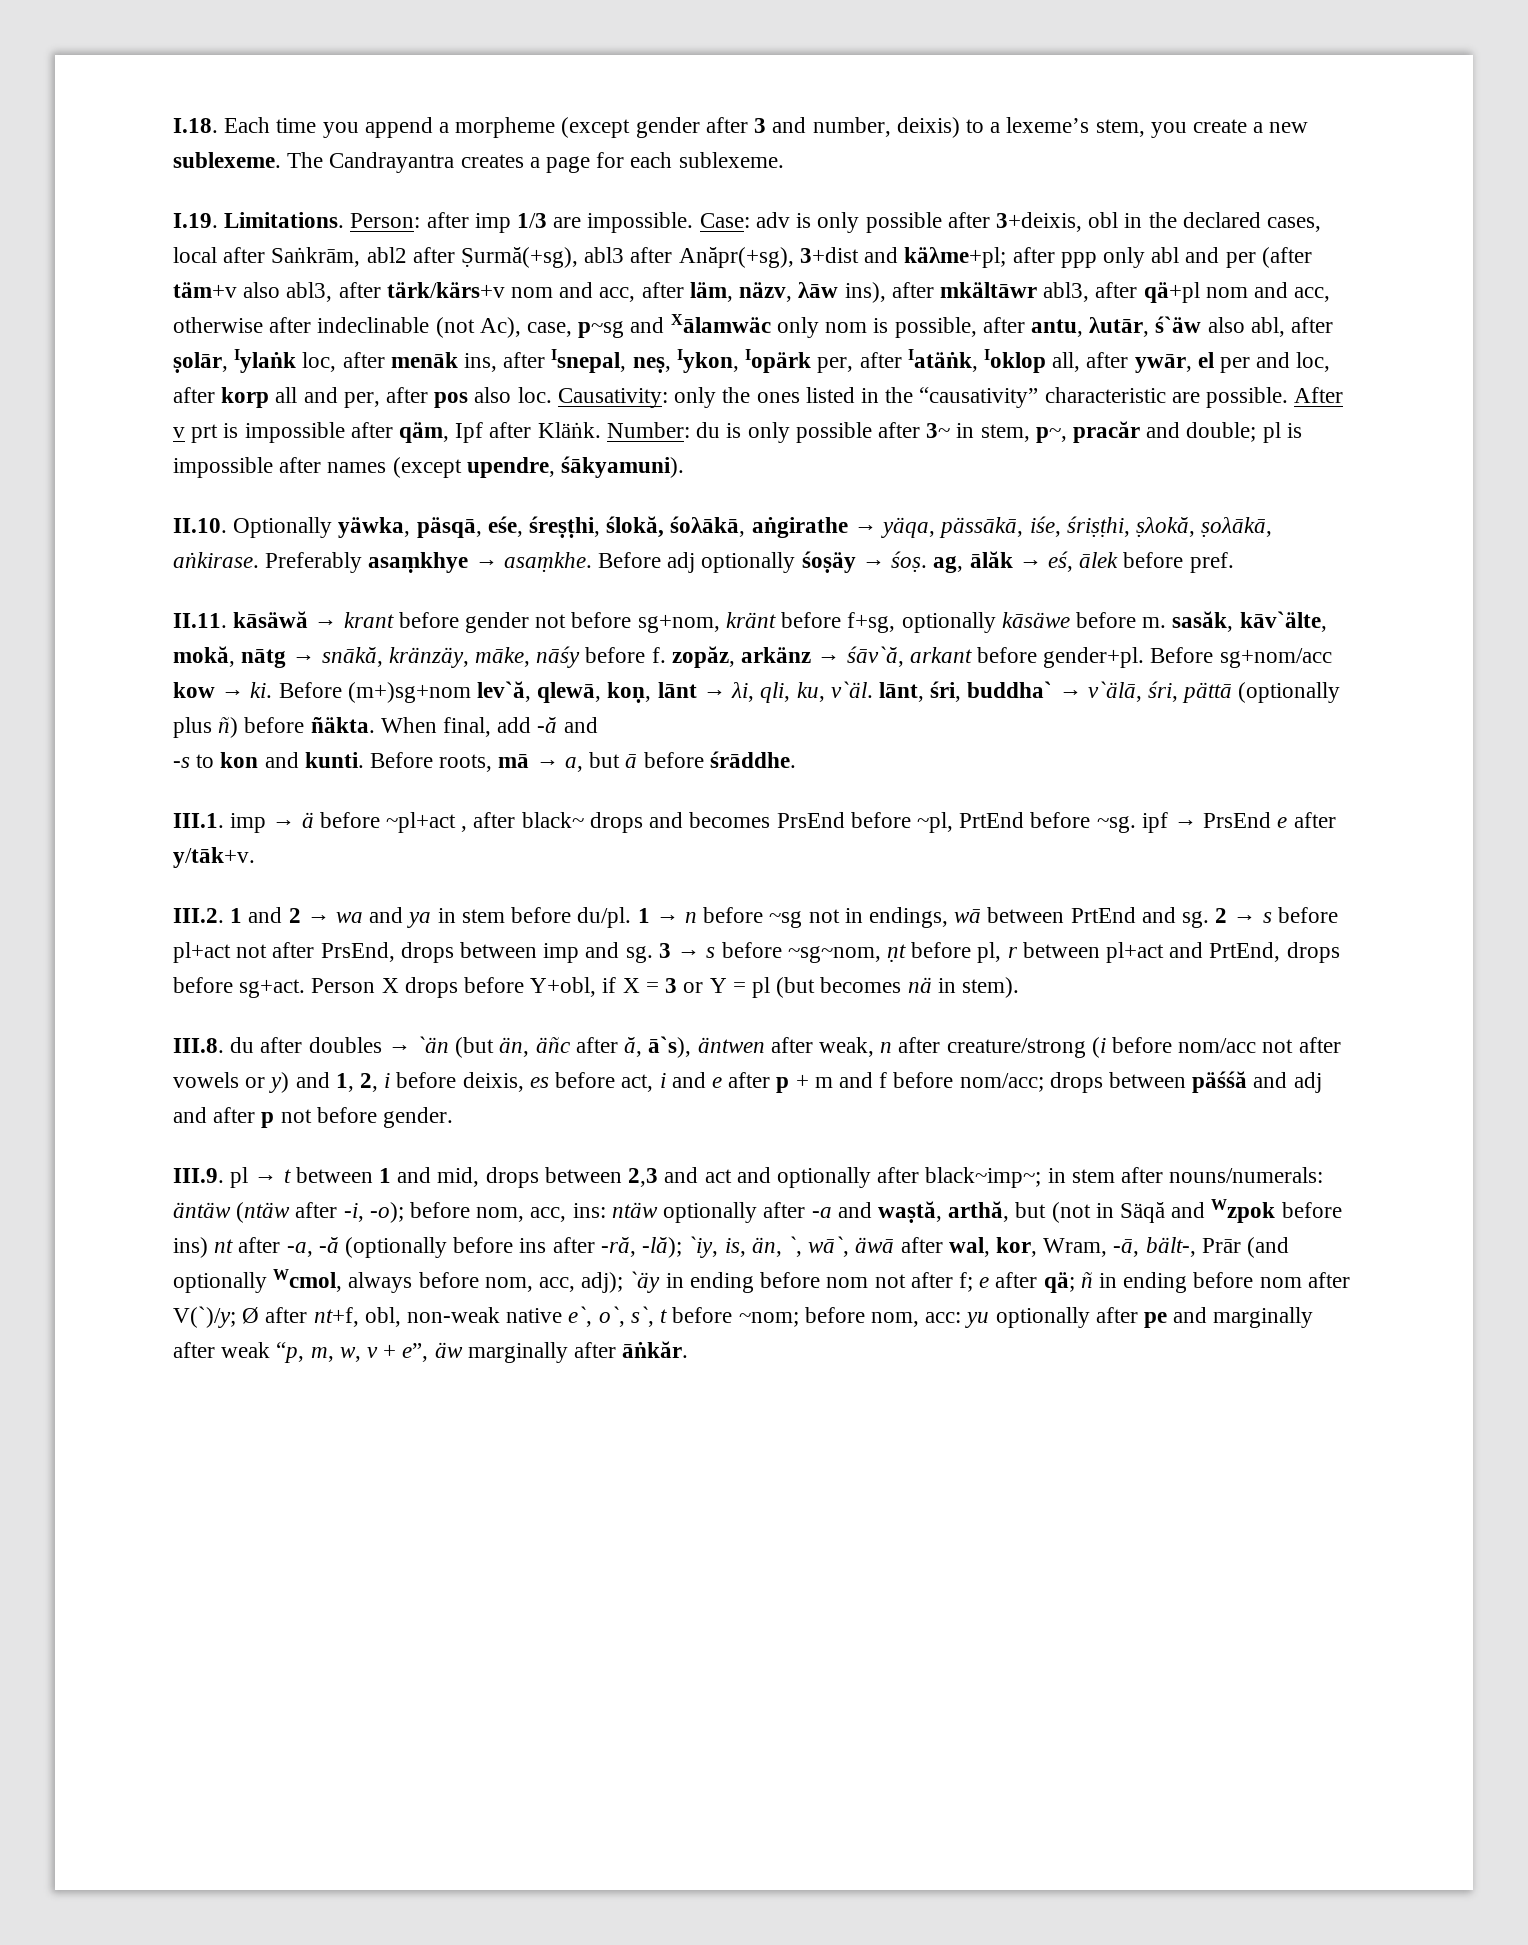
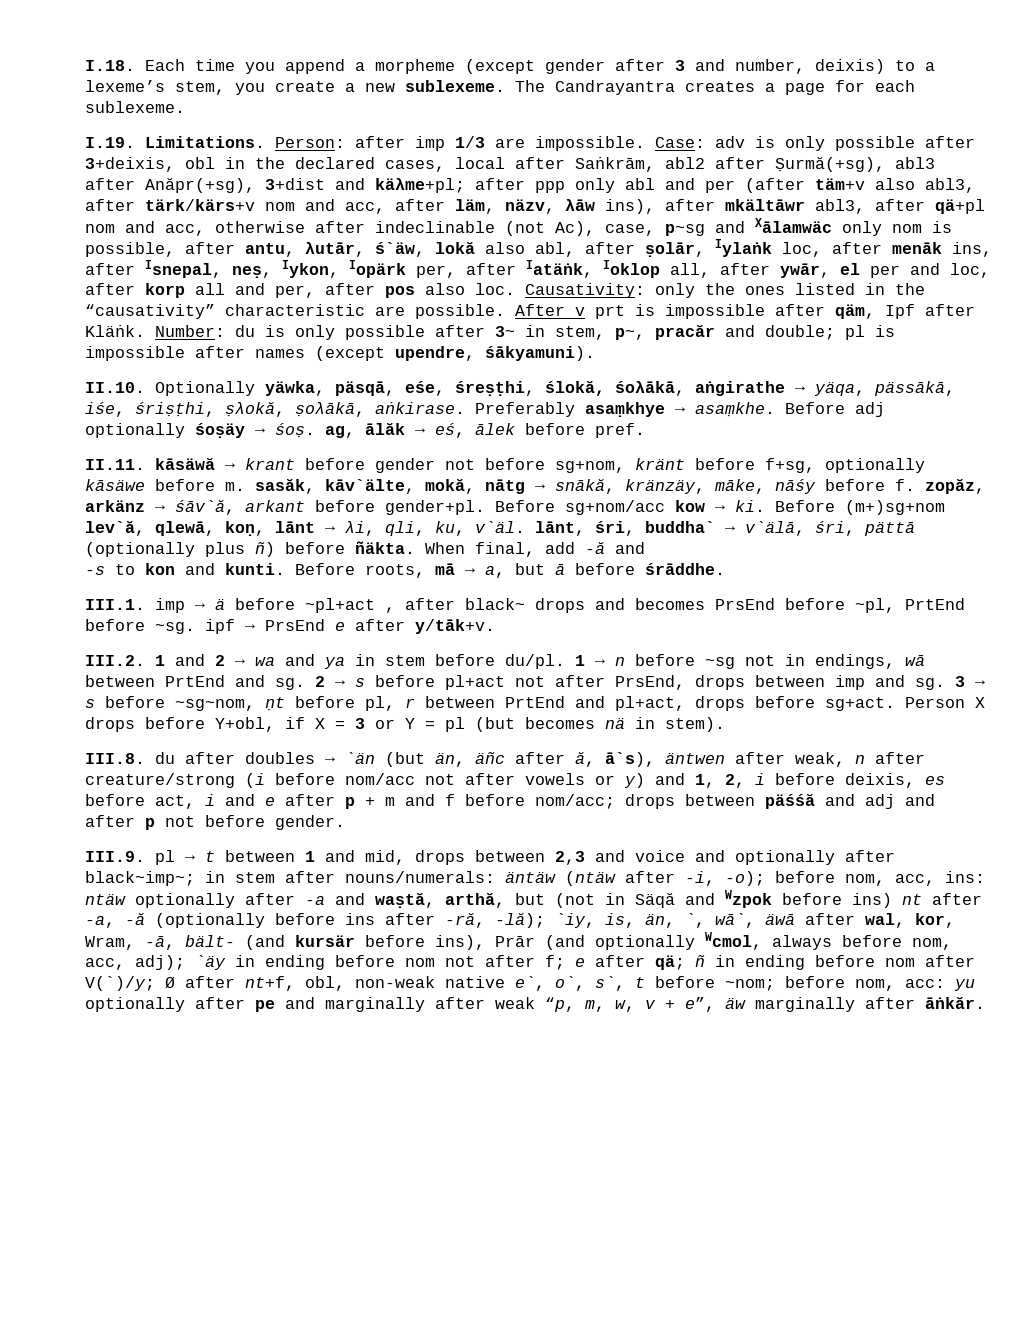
[1155,316,1202,333] ś`äw -> [375,241,475,257] ś`äw, lokă
[1105,942,1281,963] pl+act and PrtEnd, -> [505,696,685,711] PrtEnd and pl+act,
[704,1169,732,1183] act -> [635,850,685,862] voice
[1145,1237,1196,1257] bält-, -> [185,935,485,950] bält- (and kursär before ins),

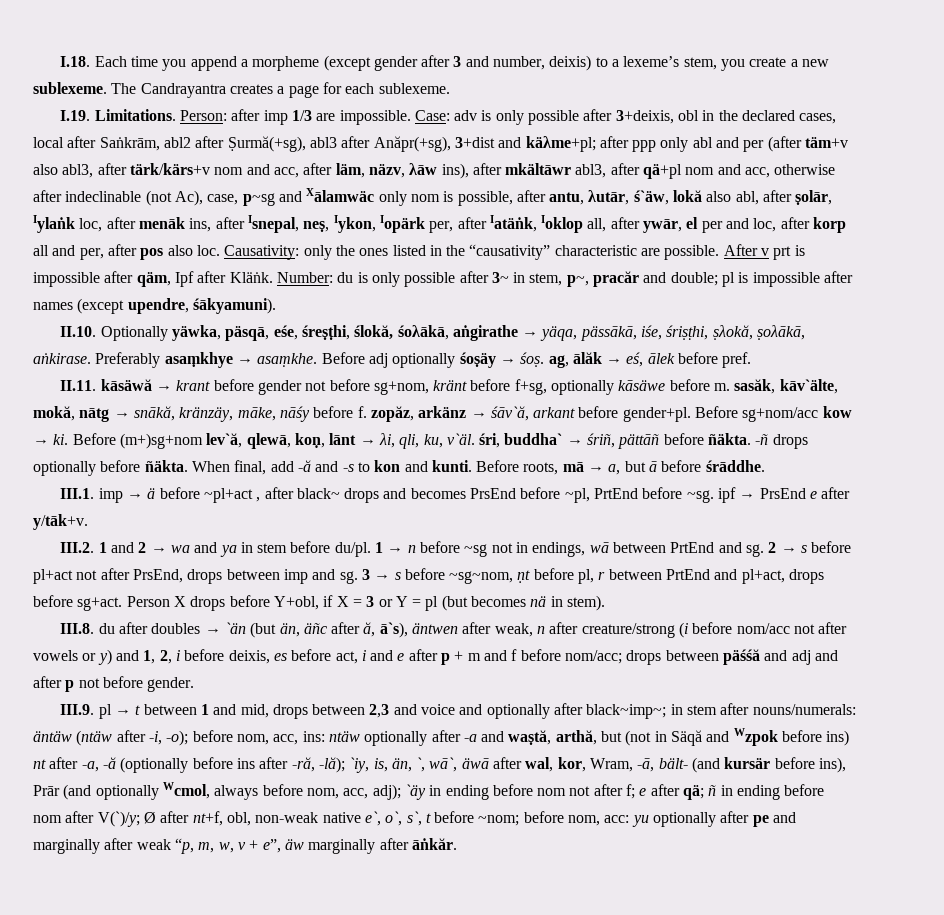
[535,521,585,536] lānt, -> (475, 439) none
[745,521,915,536] [85,542,275,557] v`älā, śri, pättā (optionally plus ñ) -> [587,433,808,449] [33,461,96,476] śriñ, pättāñ before ñäkta. -ñ drops optionally
(645, 548) // -> (339, 466) none

